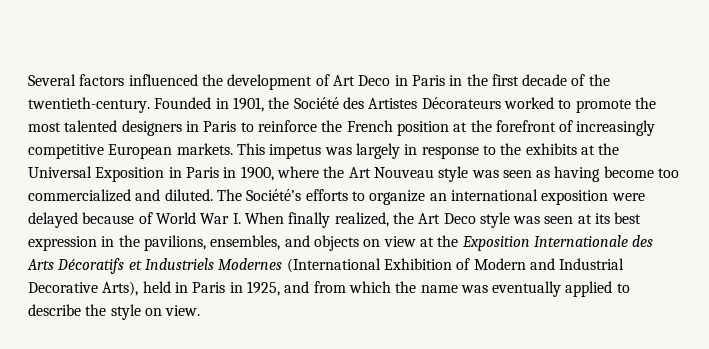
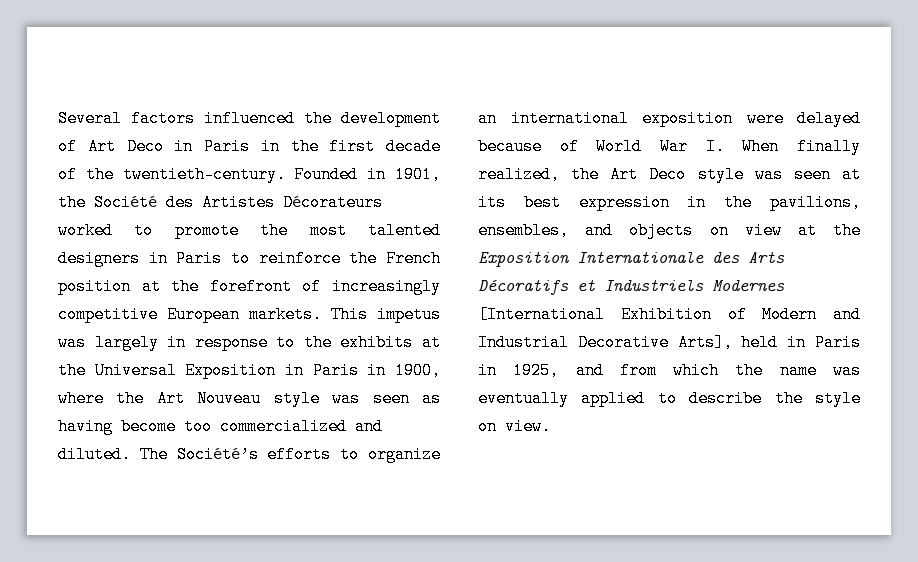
[286,258,381,273] (International -> [478,306,605,323] [International
[102,281,139,296] Arts), -> [677,334,733,351] Arts],

